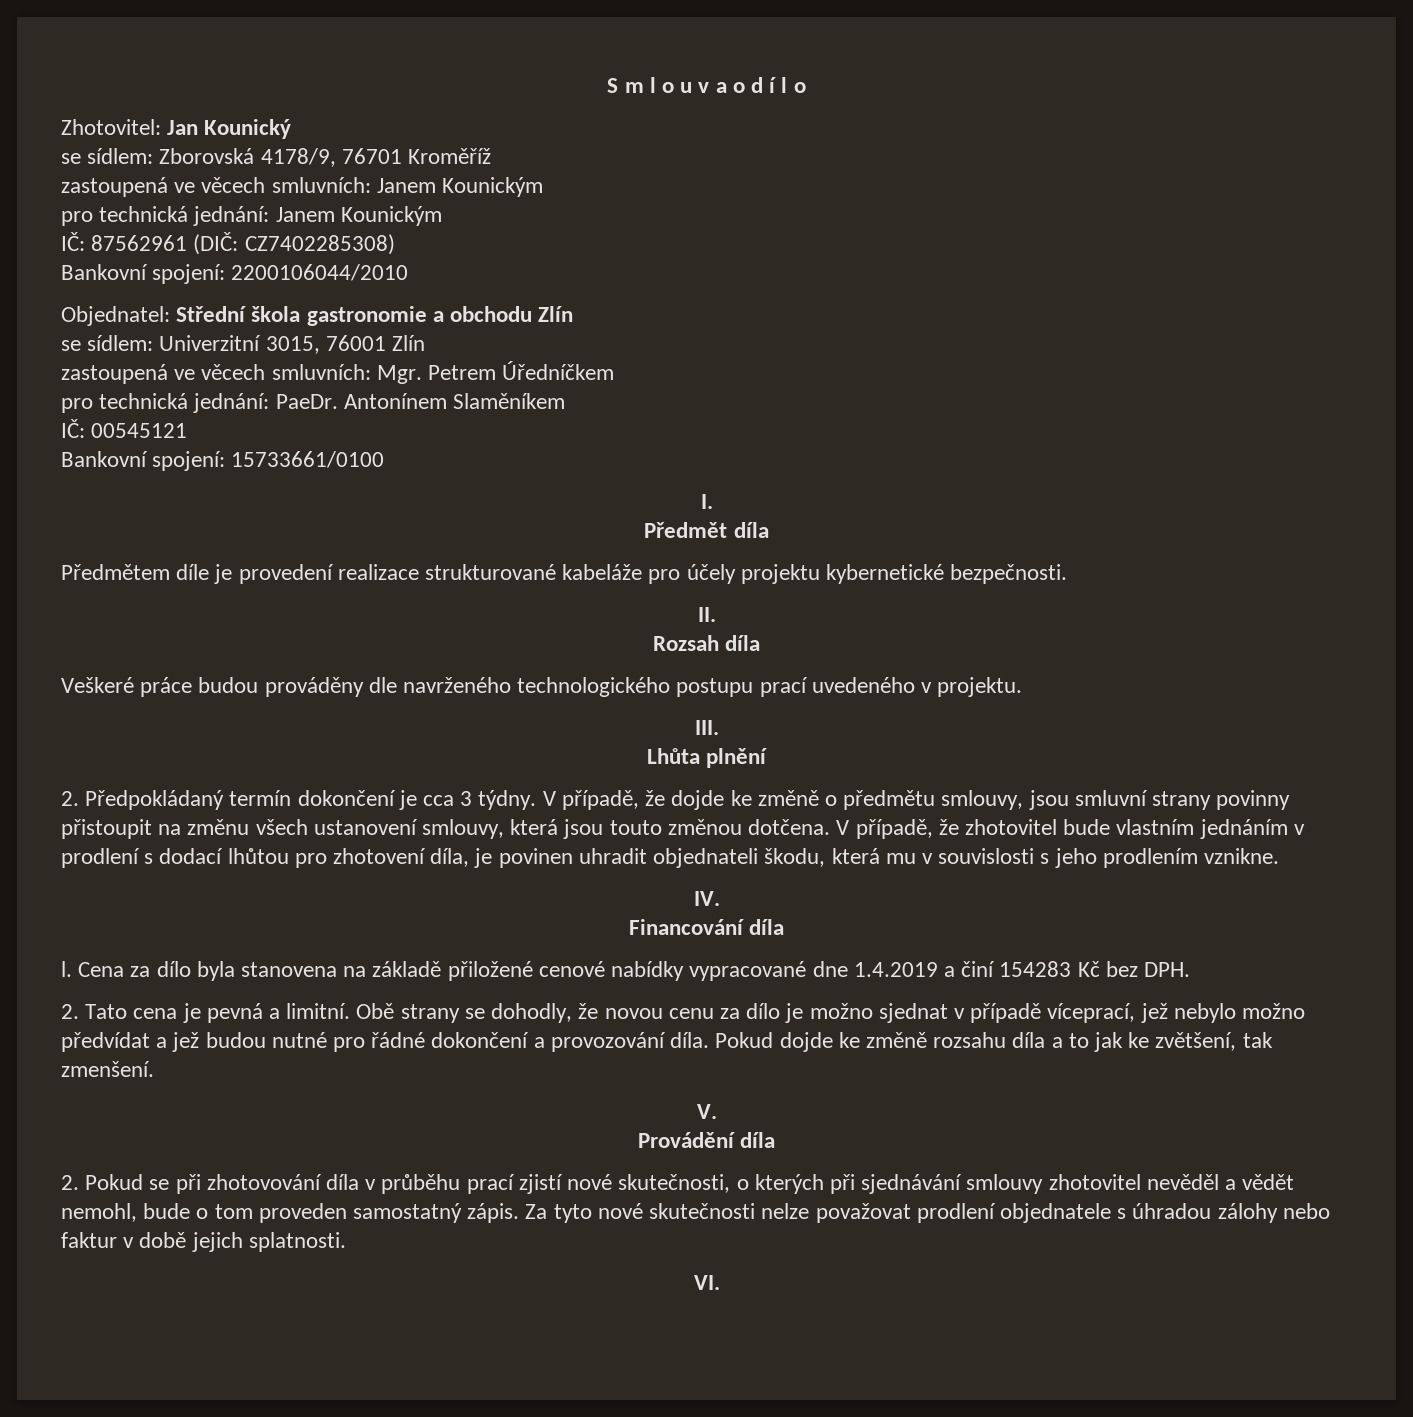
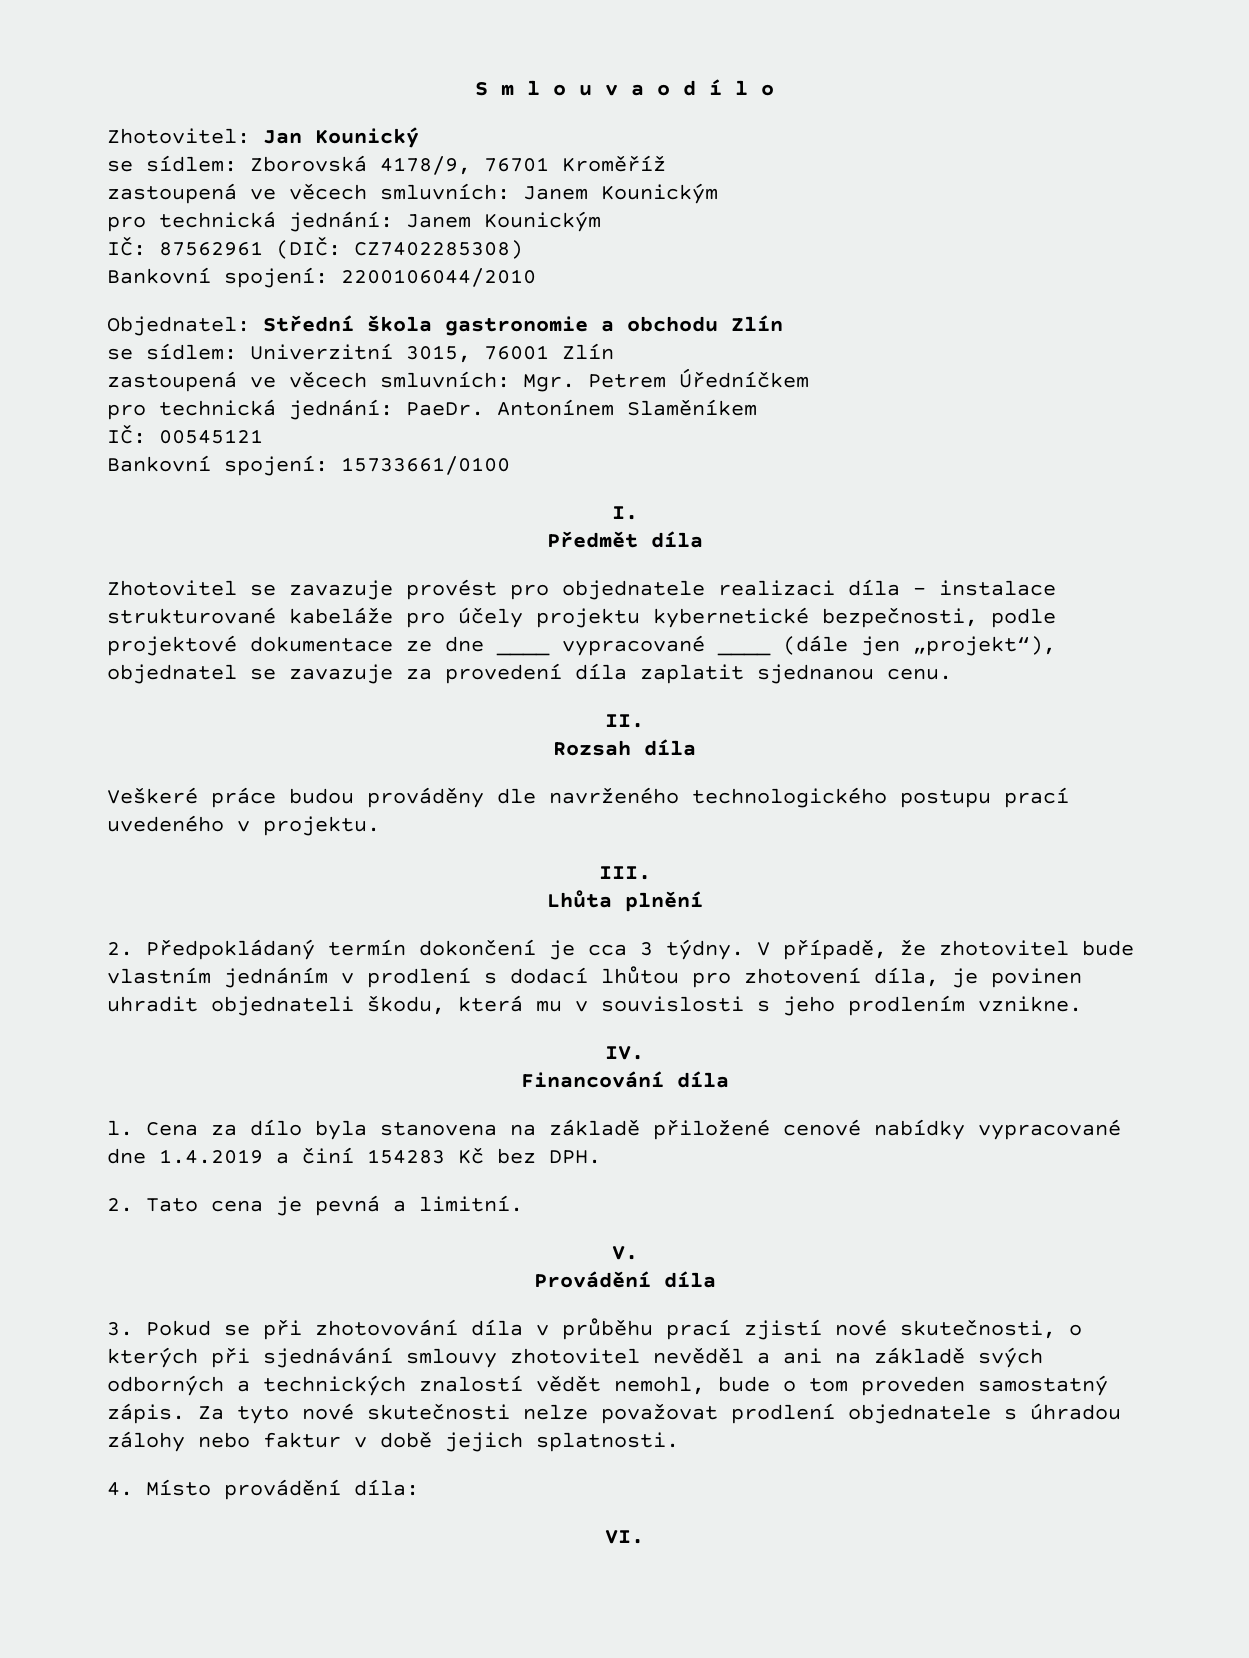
[61,564,419,584] Předmětem díle je provedení realizace -> [107,579,1056,600] Zhotovitel se zavazuje provést pro objednatele realizaci díla – instalace
[950,564,1068,584] bezpečnosti. -> [822,607,1056,628] [107,635,1056,656] [107,663,952,684] bezpečnosti, podle projektové dokumentace ze dne ____ vypracované ____ (dále jen „projekt“), objednatel se zavazuje za provedení díla zaplatit sjednanou cenu.
[671,790,1291,810] [61,819,959,839] dojde ke změně o předmětu smlouvy, jsou smluvní strany povinny přistoupit na změnu všech ustanovení smlouvy, která jsou touto změnou dotčena. V případě, že -> (926, 947) none
[356,1003,1306,1023] [61,1032,1273,1052] [61,1061,154,1077] Obě strany se dohodly, že novou cenu za dílo je možno sjednat v případě víceprací, jež nebylo možno předvídat a jež budou nutné pro řádné dokončení a provozování díla. Pokud dojde ke změně rozsahu díla a to jak ke zvětšení, tak zmenšení. -> (523, 1203) none
[61,1175,79,1190] 2. -> [107,1322,133,1336] 3.
(1236, 1184) none -> [783,1347,1043,1368] [107,1375,523,1396] ani na základě svých odborných a technických znalostí
(346, 1242) none -> [107,1479,419,1500] // 4. Místo provádění díla:

